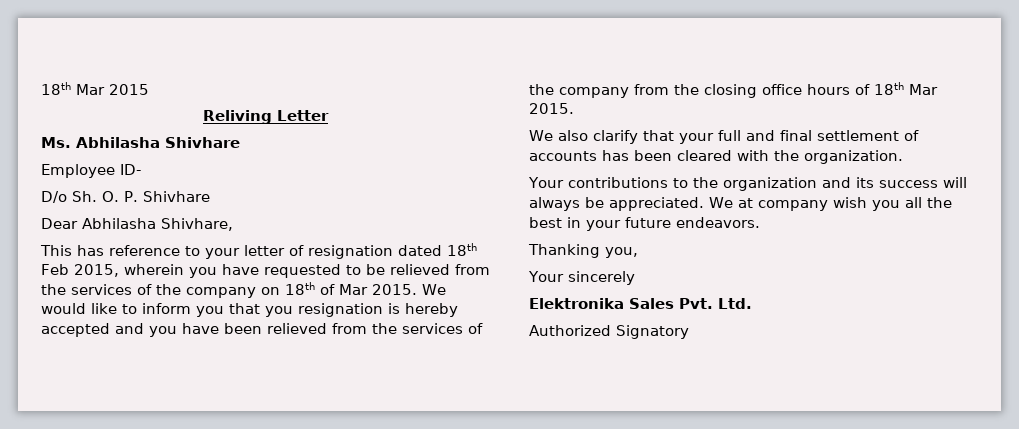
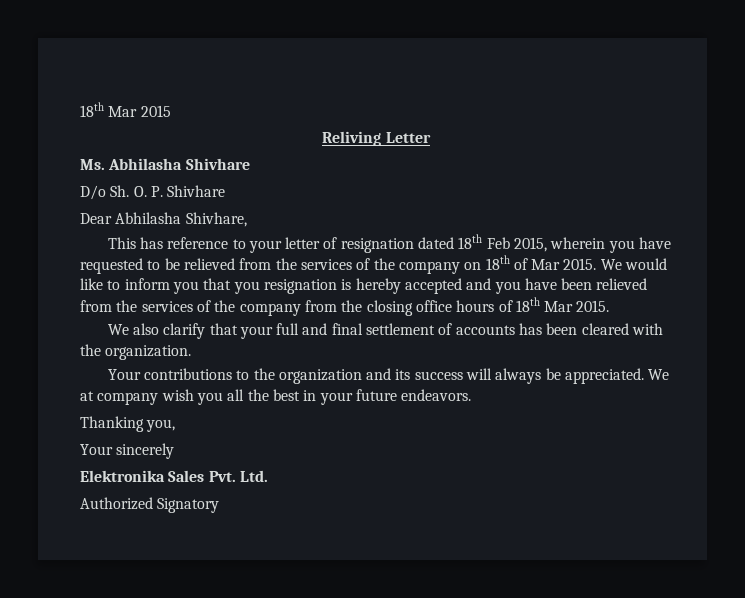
[41,164,141,178] // Employee ID- -> (250, 164) none

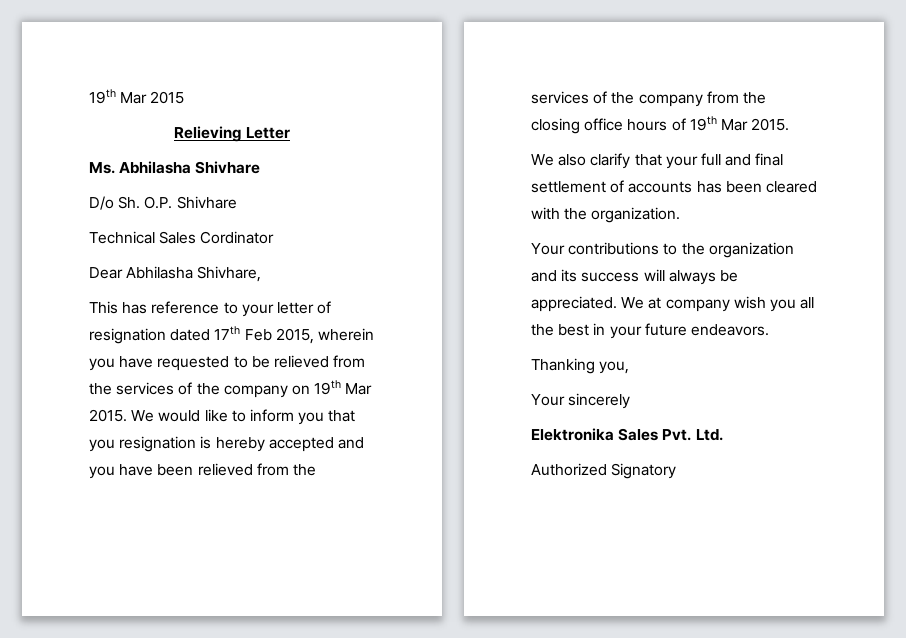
[80,102,104,117] 18th -> [89,89,116,104] 19th
[322,131,382,146] Reliving -> [174,126,242,142] Relieving
[133,185,226,197] O. P. Shivhare -> [144,196,237,209] [89,231,275,244] O.P. Shivhare // Technical Sales Cordinator
[458,234,483,249] 18th -> [214,326,241,340] 17th
[485,255,528,270] 18th of -> [314,380,342,395] 19th
[515,297,540,312] 18th -> [689,116,717,131] 19th

